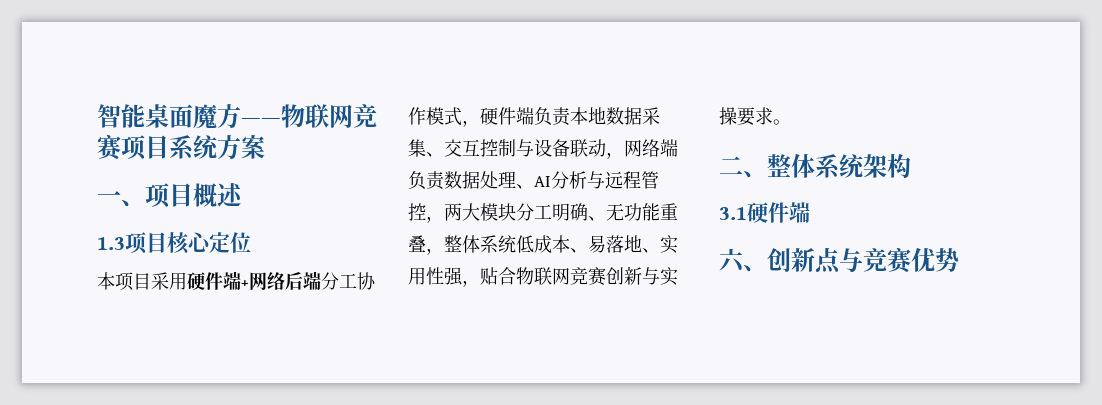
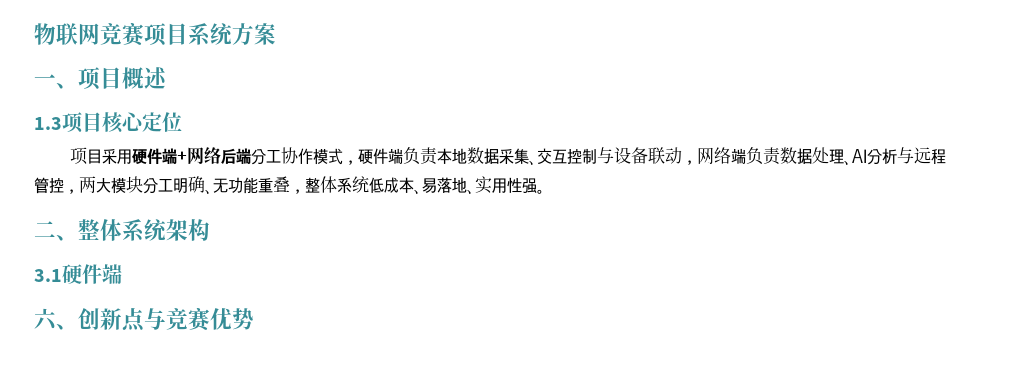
[97,104,281,129] 智能桌面魔方—— -> (34, 34) none
[97,272,115,290] 本 -> (182, 122) none
[462,267,678,287] [719,107,773,126] ，贴合物联网竞赛创新与实操要求 -> (537, 185) none

